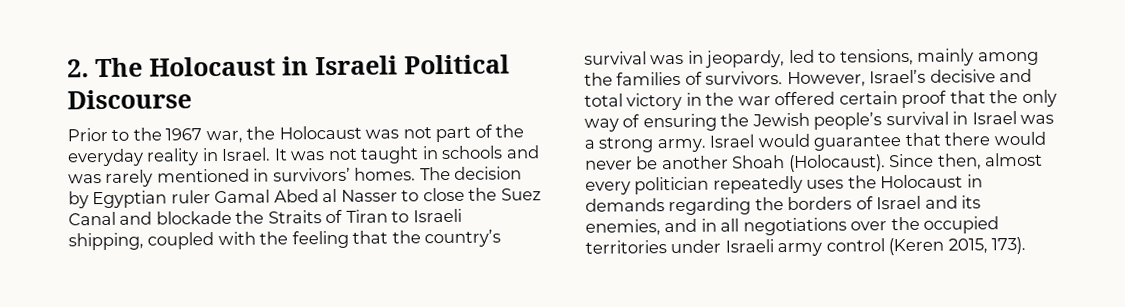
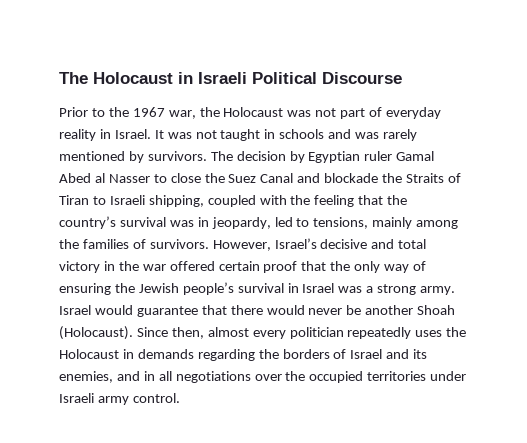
[67,59,89,78] 2. -> (59, 78) none
[495,124,525,138] the -> (383, 112) none
[253,167,417,182] in survivors’ homes. -> [128,151,207,163] by survivors.
[825,236,1027,256] control (Keren 2015, 173). -> [132,393,180,403] control.

